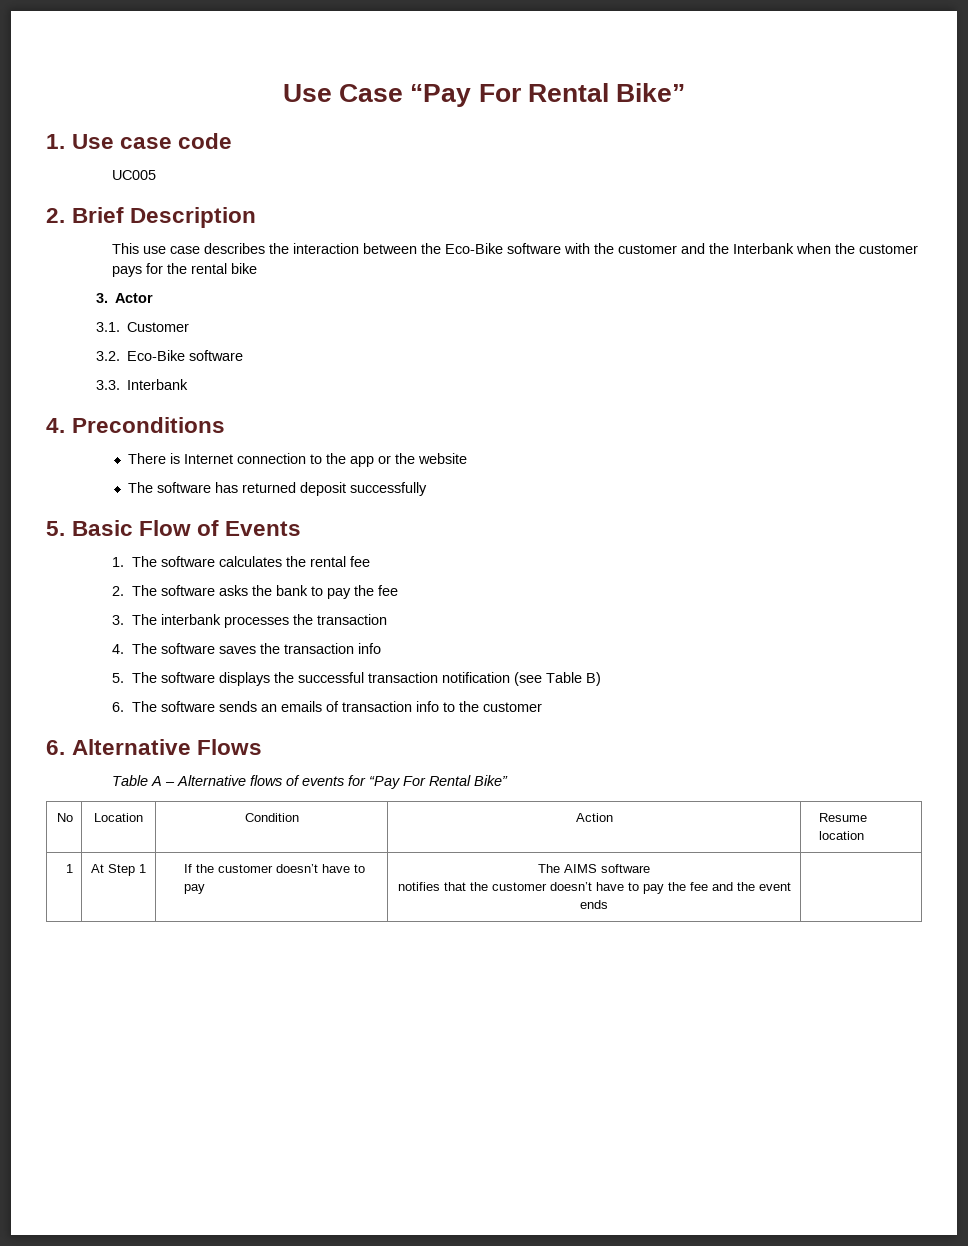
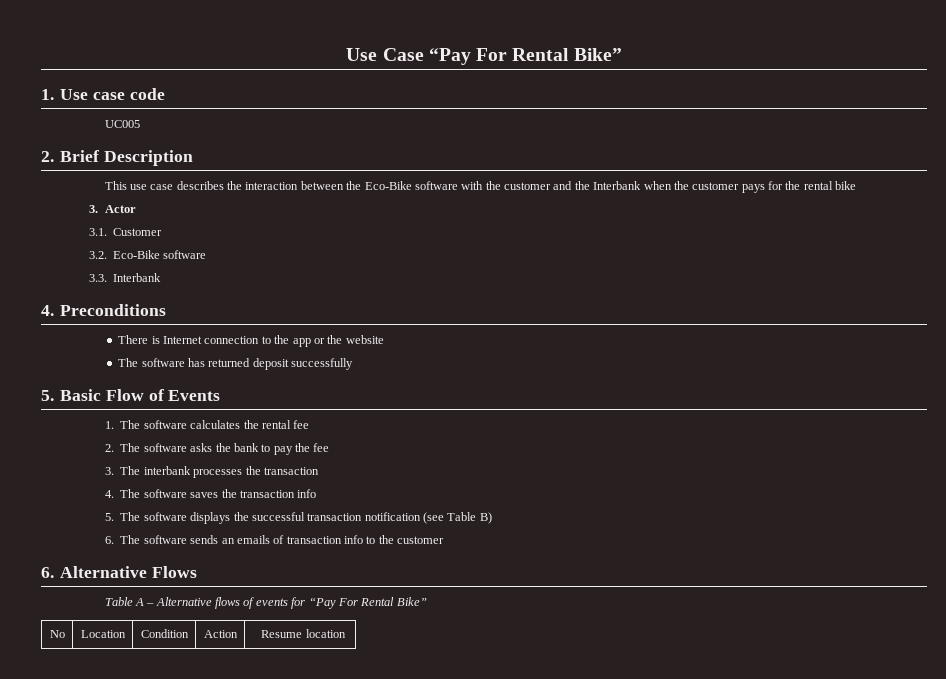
[65,864,73,873] [91,864,146,876] [183,864,365,873] [183,884,205,894] [538,864,650,873] [397,882,791,894] [580,900,608,909] // 1 | At Step 1 | If the customer doesn’t have to pay | The AIMS software // notifies that the customer doesn’t have to pay the fee and the event ends | -> (346, 633) none

